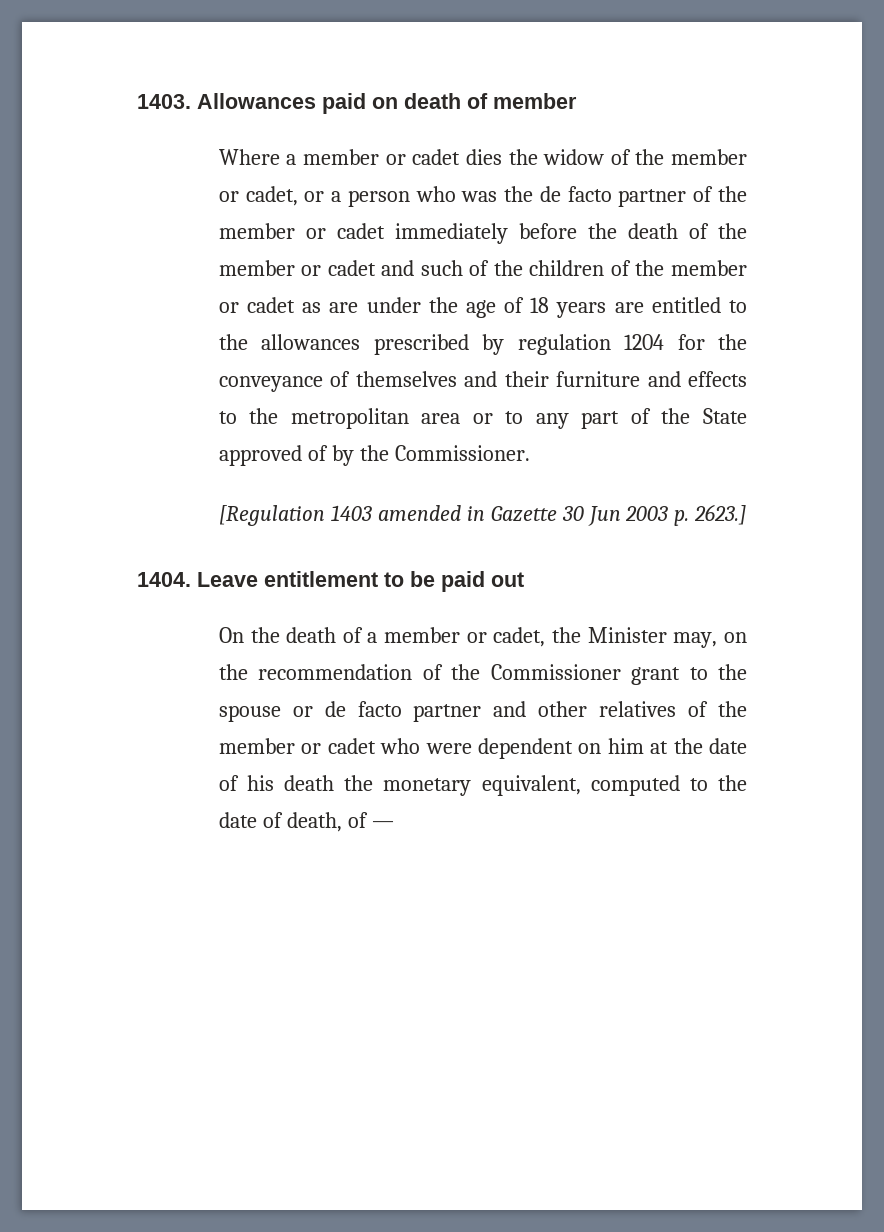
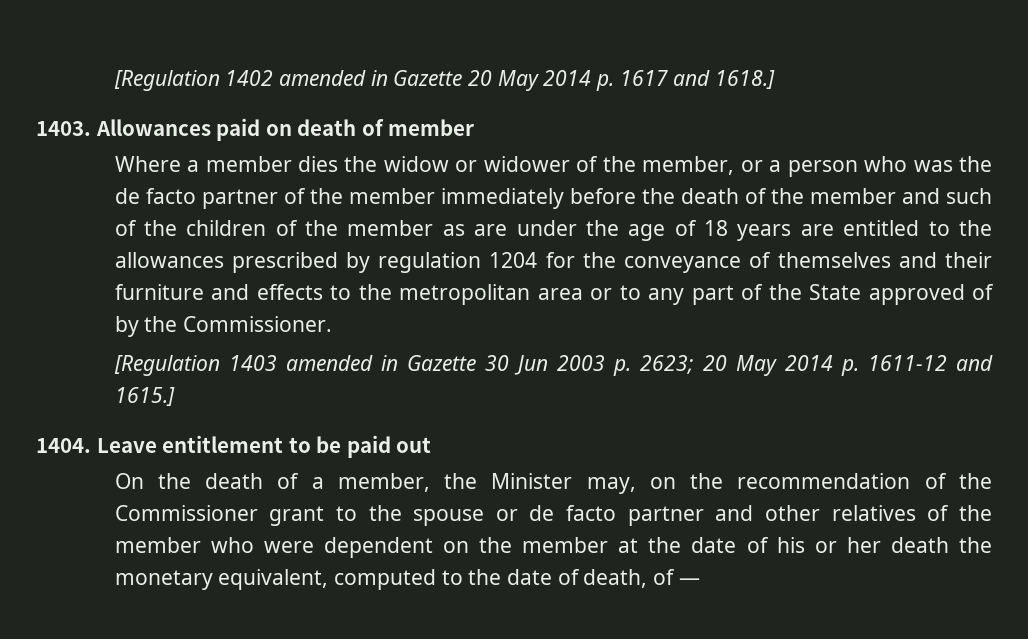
(137, 101) none -> [113,70,775,91] [Regulation 1402 amended in Gazette 20 May 2014 p. 1617 and 1618.] //
[385,149,461,165] or cadet -> (292, 164) none
[610,149,747,165] [218,186,298,206] of the member or cadet, -> [455,156,735,175] or widower of the member,
[305,223,385,239] or cadet -> (435, 196) none
[301,260,376,276] or cadet -> (896, 196) none
[218,297,296,313] or cadet -> (434, 228) none
[694,504,747,525] 2623.] -> [640,355,993,376] [114,387,175,406] 2623; 20 May 2014 p. 1611-12 and 1615.]
[384,627,546,647] member or cadet, -> [337,473,430,492] member,
[301,738,376,754] or cadet -> (201, 545) none
[607,738,644,754] him -> [479,537,609,553] the member
(274, 783) none -> [814,537,881,553] or her

